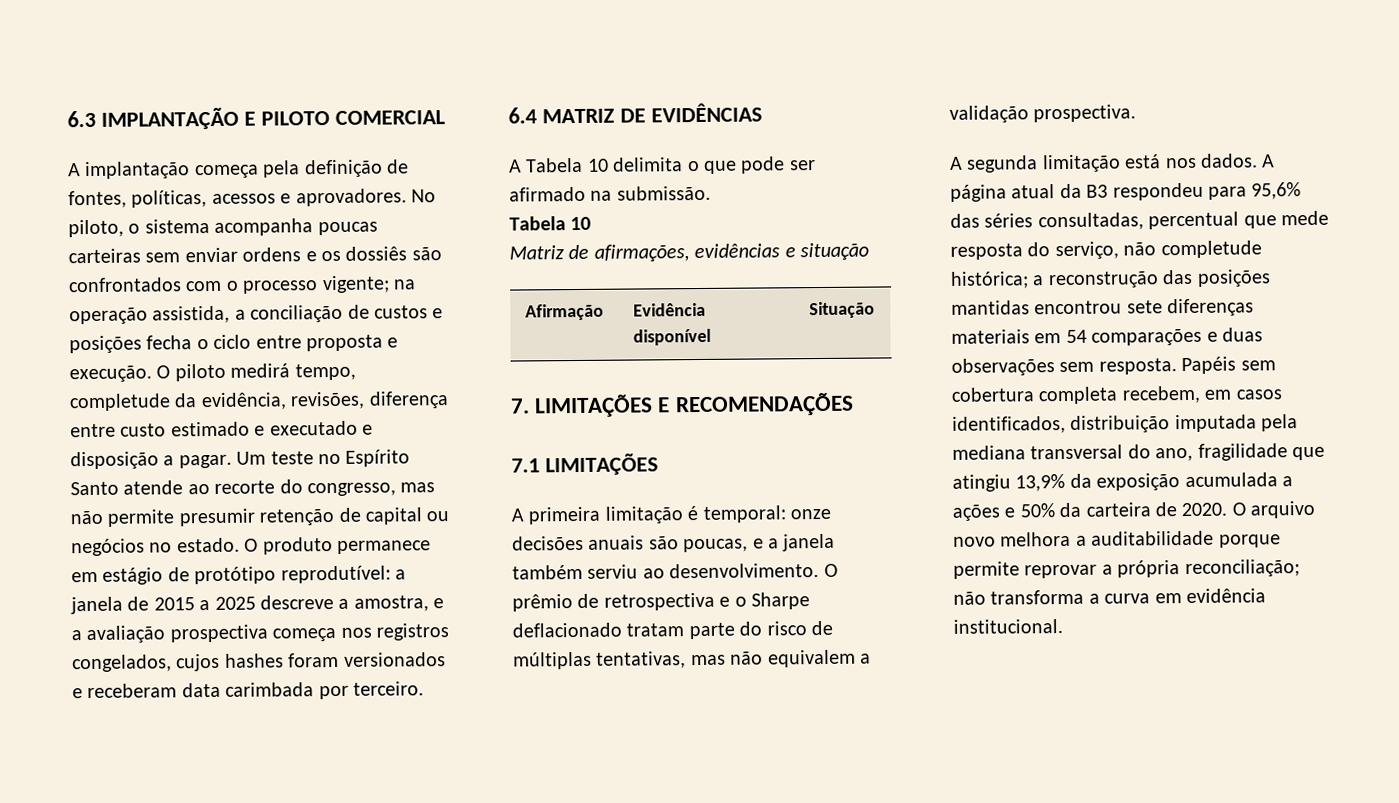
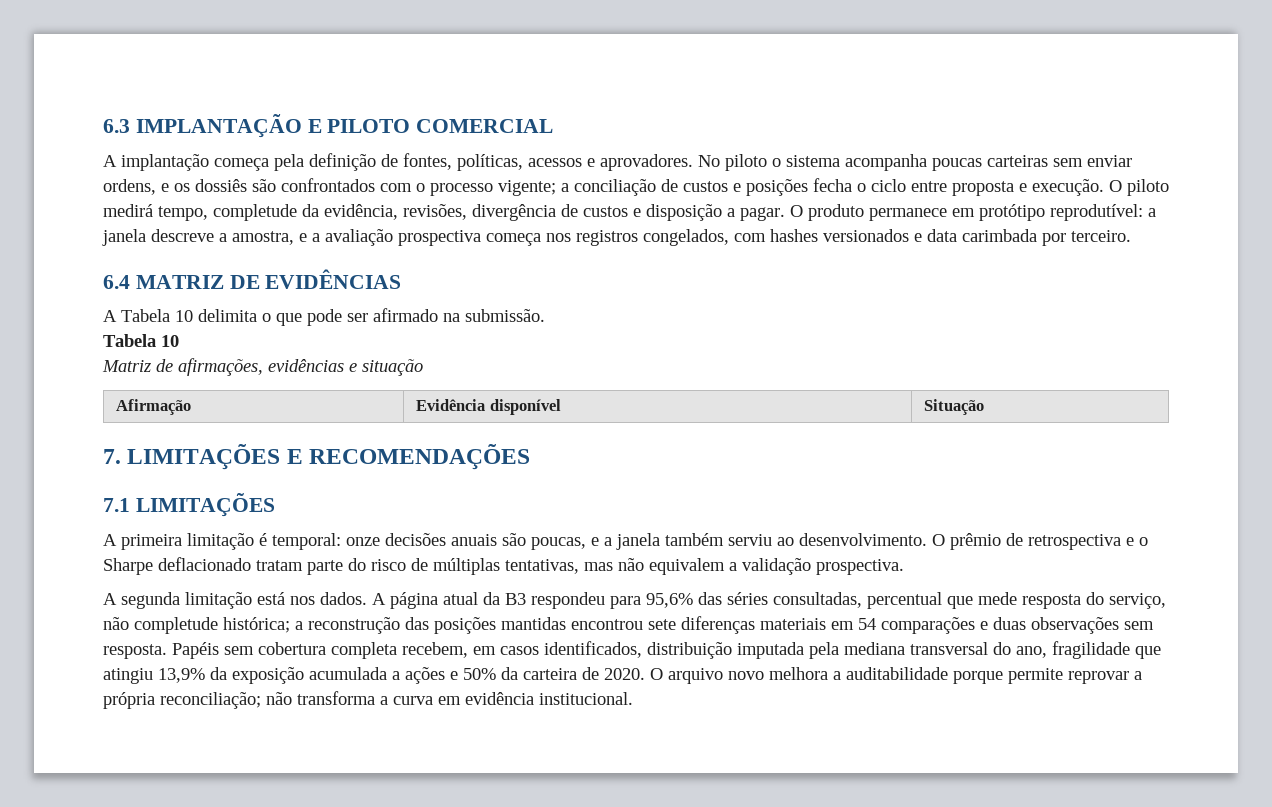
[68,219,124,238] piloto, -> [725,154,767,171] piloto
[242,247,302,262] ordens -> [103,179,156,195] ordens,
[393,279,416,290] [69,305,231,325] na operação assistida, -> (556, 188) none
[368,391,449,409] [70,420,373,438] [70,449,411,470] [70,479,436,497] [70,507,450,527] [71,537,240,557] diferença entre custo estimado e executado e disposição a pagar. Um teste no Espírito Santo atende ao recorte do congresso, mas não permite presumir retenção de capital ou negócios no estado. -> [472,204,785,221] divergência de custos e disposição a pagar.
[102,567,190,585] estágio de -> (975, 212) none
[127,596,256,611] de 2015 a 2025 -> (146, 237) none
[176,652,340,672] cujos hashes foram -> [734,229,818,242] com hashes
[87,683,178,699] receberam -> (922, 237) none

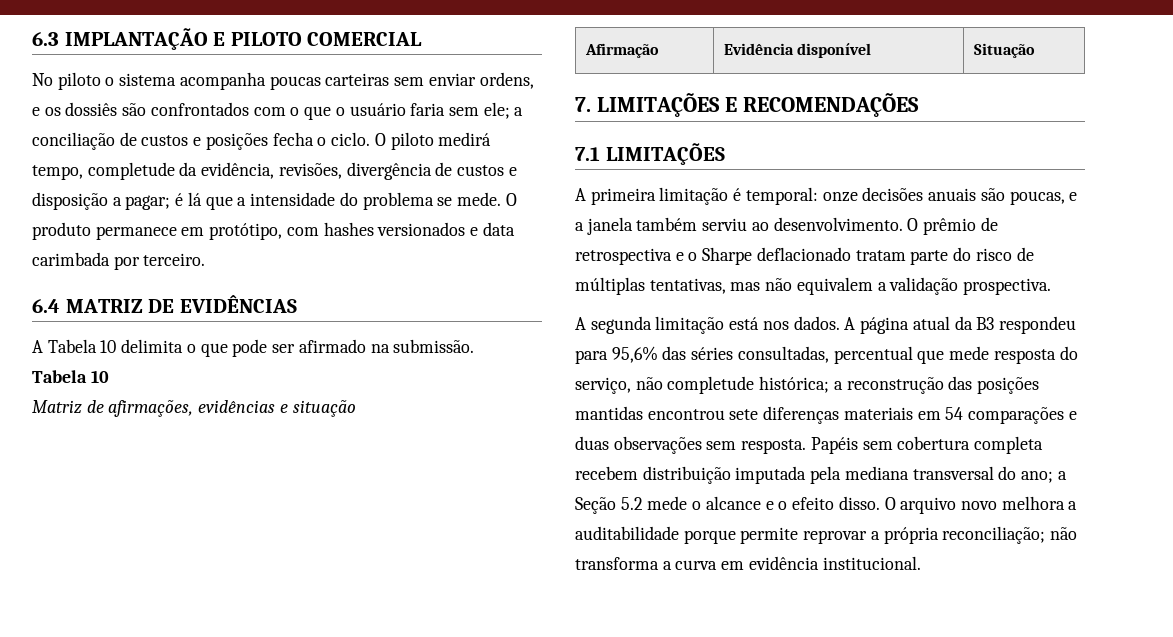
[103,153,693,171] A implantação começa pela definição de fontes, políticas, acessos e aprovadores. -> (423, 39) none
[430,180,556,196] processo vigente; -> [304,102,510,120] que o usuário faria sem ele;
[871,179,1104,196] ciclo entre proposta e execução. -> [331,132,371,146] ciclo.
[740,204,1156,221] [102,229,729,246] pagar. O produto permanece em protótipo reprodutível: a janela descreve a amostra, e a avaliação prospectiva começa nos registros congelados, -> [125,192,517,210] [32,222,283,240] pagar; é lá que a intensidade do problema se mede. O produto permanece em protótipo,
[402,641,642,658] recebem, em casos identificados, -> [575,466,638,480] recebem
[1016,641,1161,659] [103,667,645,684] ano, fragilidade que atingiu 13,9% da exposição acumulada a ações e 50% da carteira de 2020. -> [1021,471,1067,483] [575,496,880,514] ano; a Seção 5.2 mede o alcance e o efeito disso.

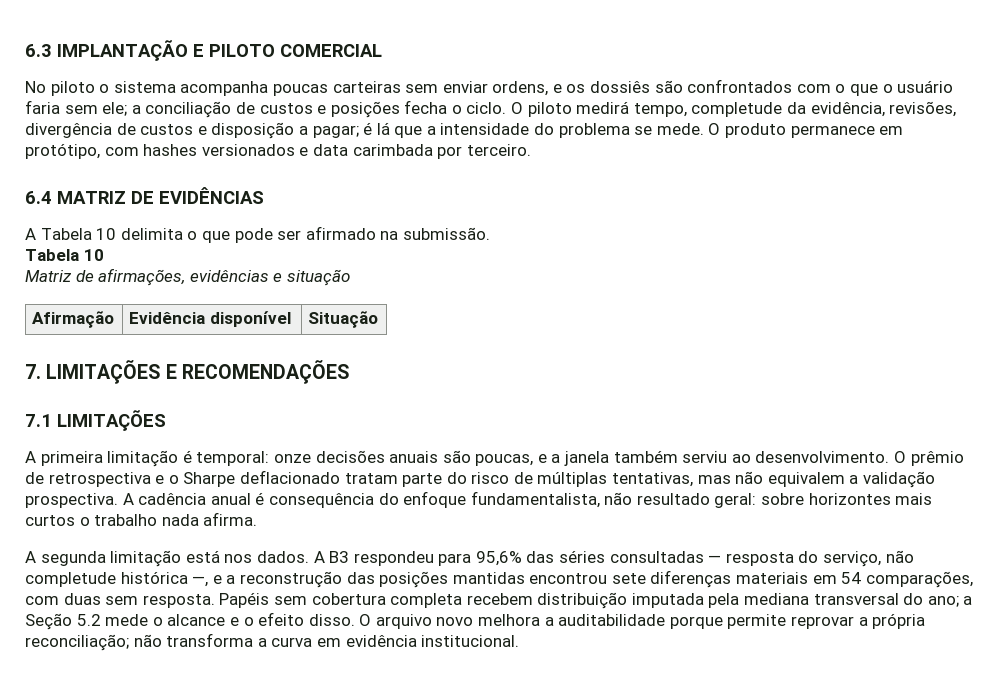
(1052, 286) none -> [122,491,933,508] [25,512,258,526] A cadência anual é consequência do enfoque fundamentalista, não resultado geral: sobre horizontes mais curtos o trabalho nada afirma.
[860,316,973,334] página atual da -> (325, 557) none
[737,346,990,364] consultadas, percentual que mede -> [609,551,722,563] consultadas —
[759,376,830,393] histórica; -> [120,571,222,587] histórica —, e
[968,407,1077,424] [575,436,702,454] comparações e duas observações -> [865,571,973,588] [25,593,101,605] comparações, com duas

